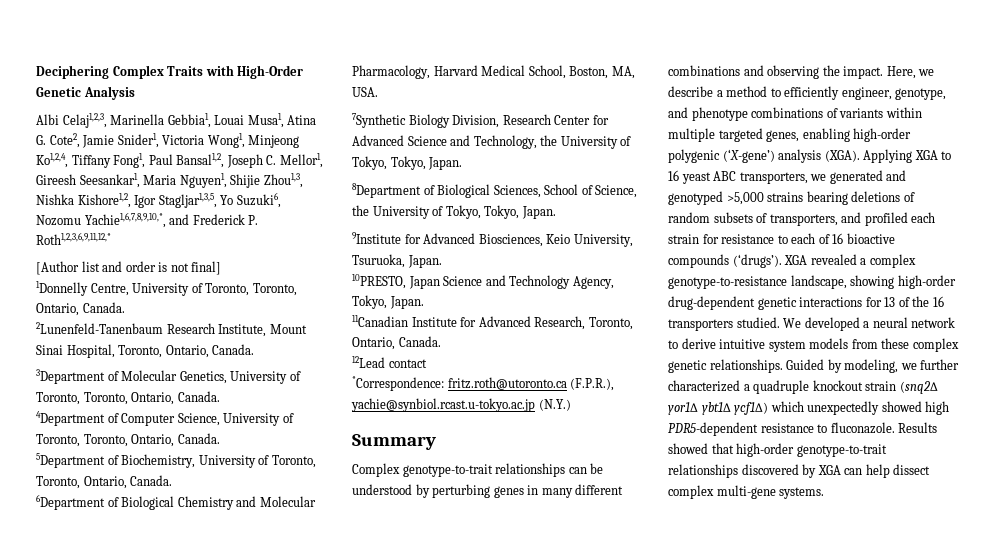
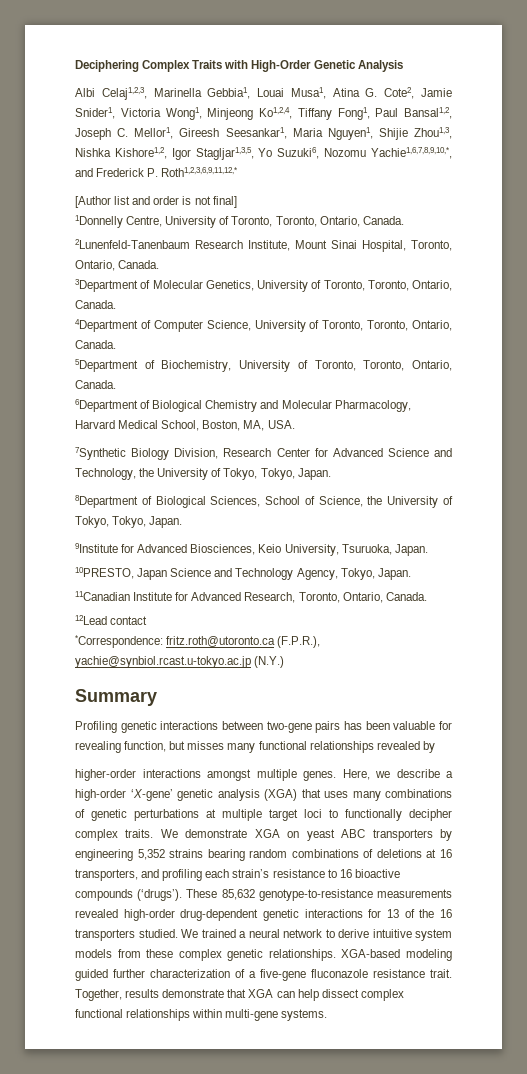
[352,463,604,477] [352,484,624,498] [668,65,935,79] [668,86,947,100] [668,107,922,121] [668,128,912,142] [668,149,952,163] [668,170,907,184] [668,191,915,205] [668,212,936,226] [668,233,895,244] [668,254,916,268] [668,275,895,289] Complex genotype-to-trait relationships can be understood by perturbing genes in many different combinations and observing the impact. Here, we describe a method to efficiently engineer, genotype, and phenotype combinations of variants within multiple targeted genes, enabling high-order polygenic (‘X-gene’) analysis (XGA). Applying XGA to 16 yeast ABC transporters, we generated and genotyped >5,000 strains bearing deletions of random subsets of transporters, and profiled each strain for resistance to each of 16 bioactive compounds (‘drugs’). XGA revealed a complex genotype-to-resistance landscape, showing -> [75,721,452,733] [75,741,435,753] [75,769,453,781] [75,789,452,801] [75,809,452,821] [75,829,453,841] [75,849,452,861] [75,869,400,881] [75,889,452,901] [75,909,118,918] Profiling genetic interactions between two-gene pairs has been valuable for revealing function, but misses many functional relationships revealed by // higher-order interactions amongst multiple genes. Here, we describe a high-order ‘X-gene’ genetic analysis (XGA) that uses many combinations of genetic perturbations at multiple target loci to functionally decipher complex traits. We demonstrate XGA on yeast ABC transporters by engineering 5,352 strains bearing random combinations of deletions at 16 transporters, and profiling each strain’s resistance to 16 bioactive compounds (‘drugs’). These 85,632 genotype-to-resistance measurements revealed
[804,317,860,331] developed -> [201,929,236,938] trained
[786,359,960,373] [668,380,938,394] [668,401,950,415] [668,422,938,436] [668,443,887,457] [668,464,817,478] Guided by modeling, we further characterized a quadruple knockout strain (snq2∆ yor1∆ ybt1∆ ycf1∆) which unexpectedly showed high PDR5-dependent resistance to fluconazole. Results showed that high-order genotype-to-trait relationships discovered by -> [341,949,452,961] [75,969,452,981] [75,989,247,1001] XGA-based modeling guided further characterization of a five-gene fluconazole resistance trait. Together, results demonstrate that
(714, 492) none -> [75,1009,223,1021] functional relationships within

